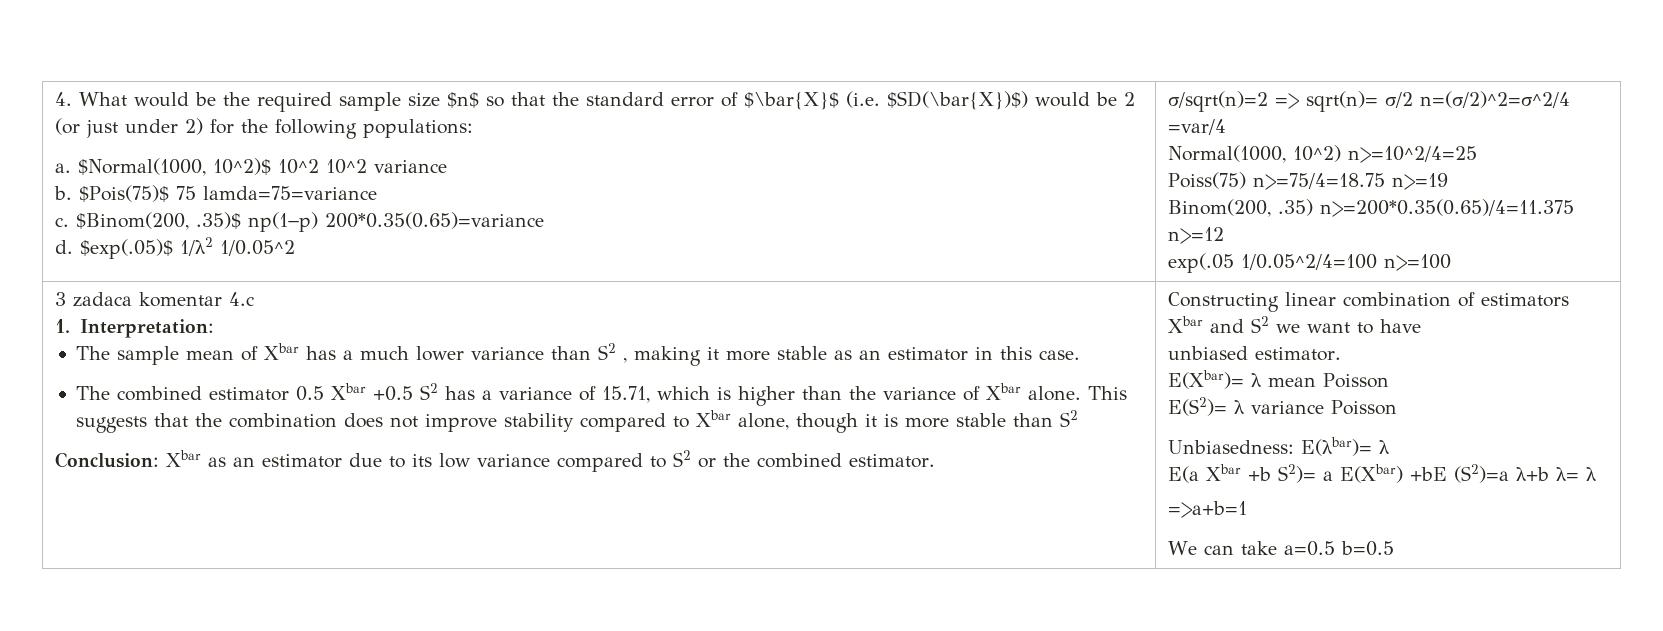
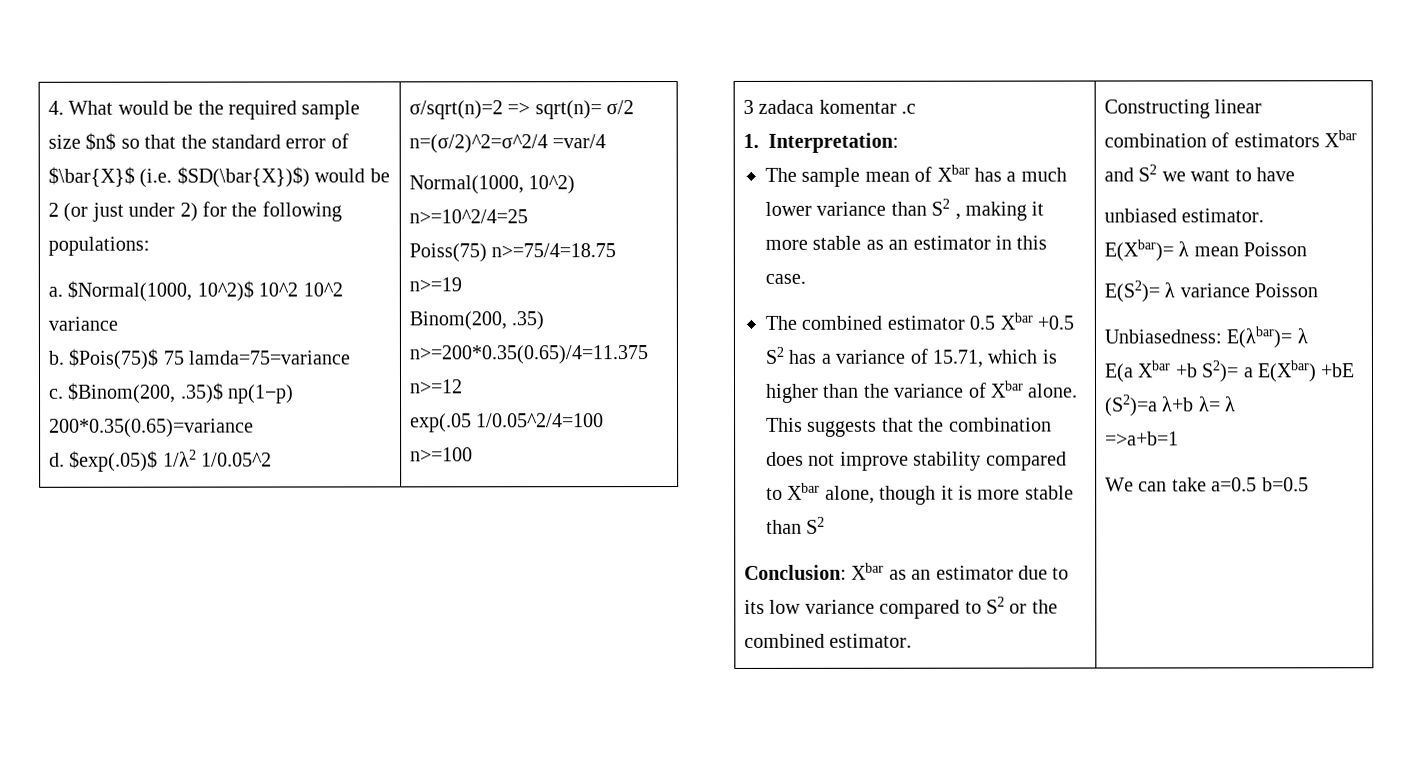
[228,292,254,306] 4.c -> [901,103,917,114] .c

